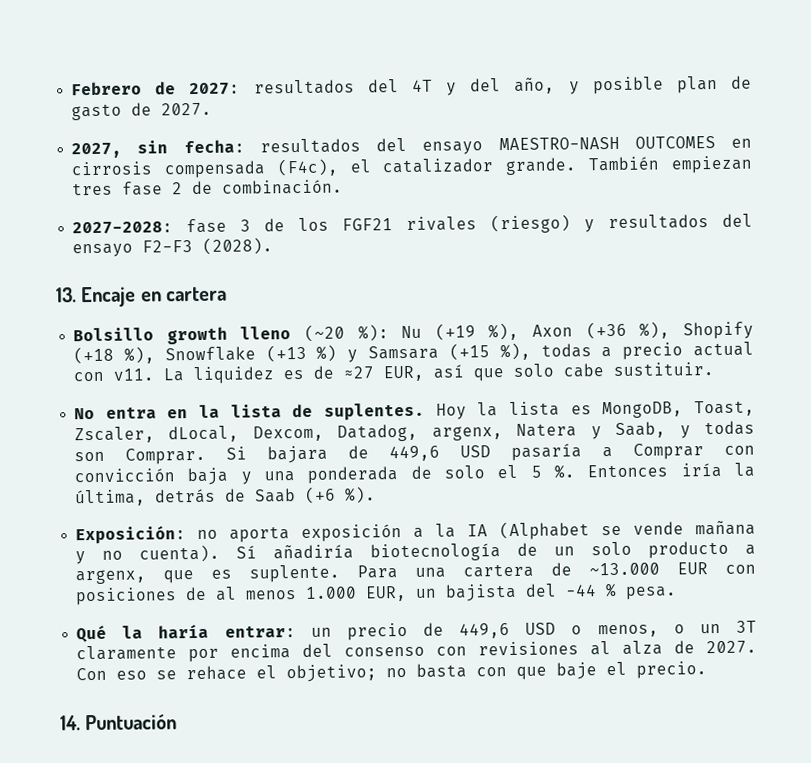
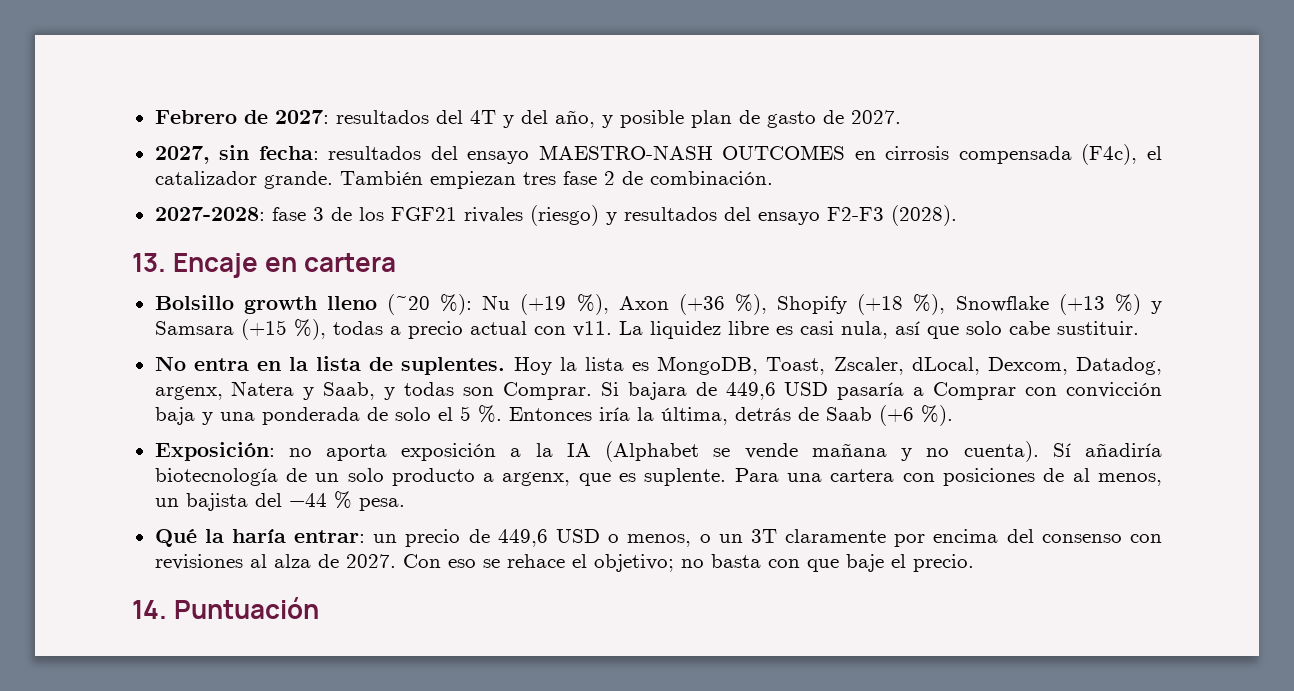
[283,365,425,382] es de ≈27 EUR, -> [727,321,888,339] libre es casi nula,
[551,562,709,576] de ~13.000 EUR -> (895, 475) none
[245,585,408,602] menos 1.000 EUR, -> [1098,473,1163,486] menos,

